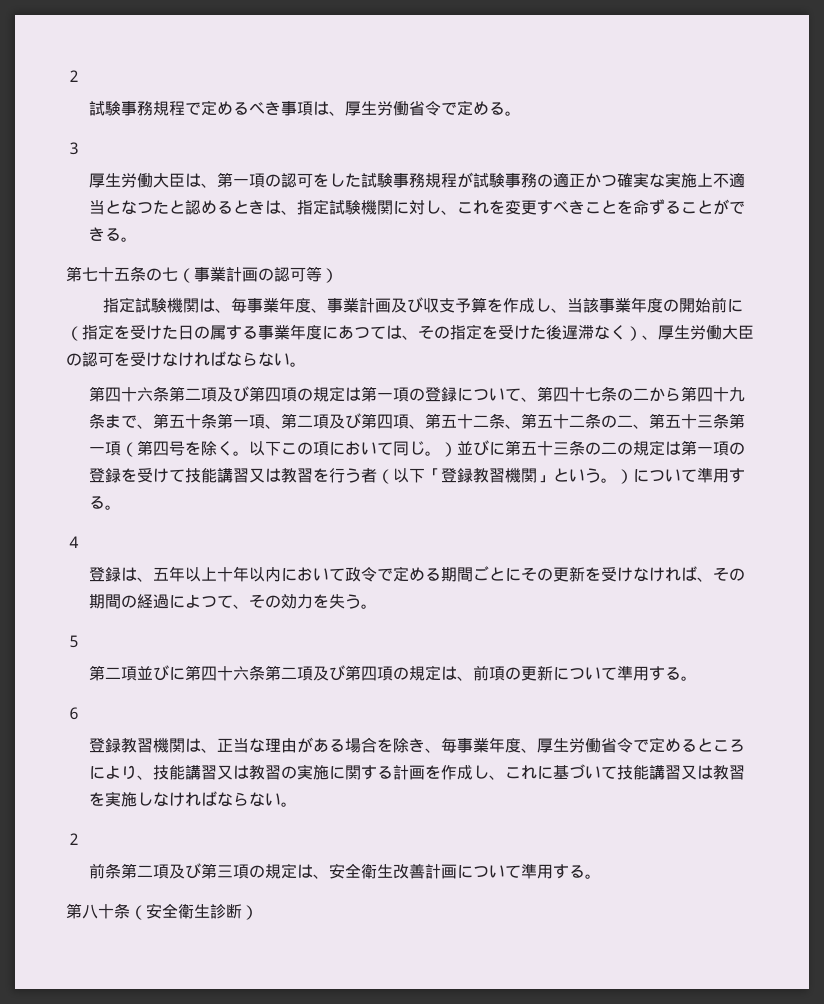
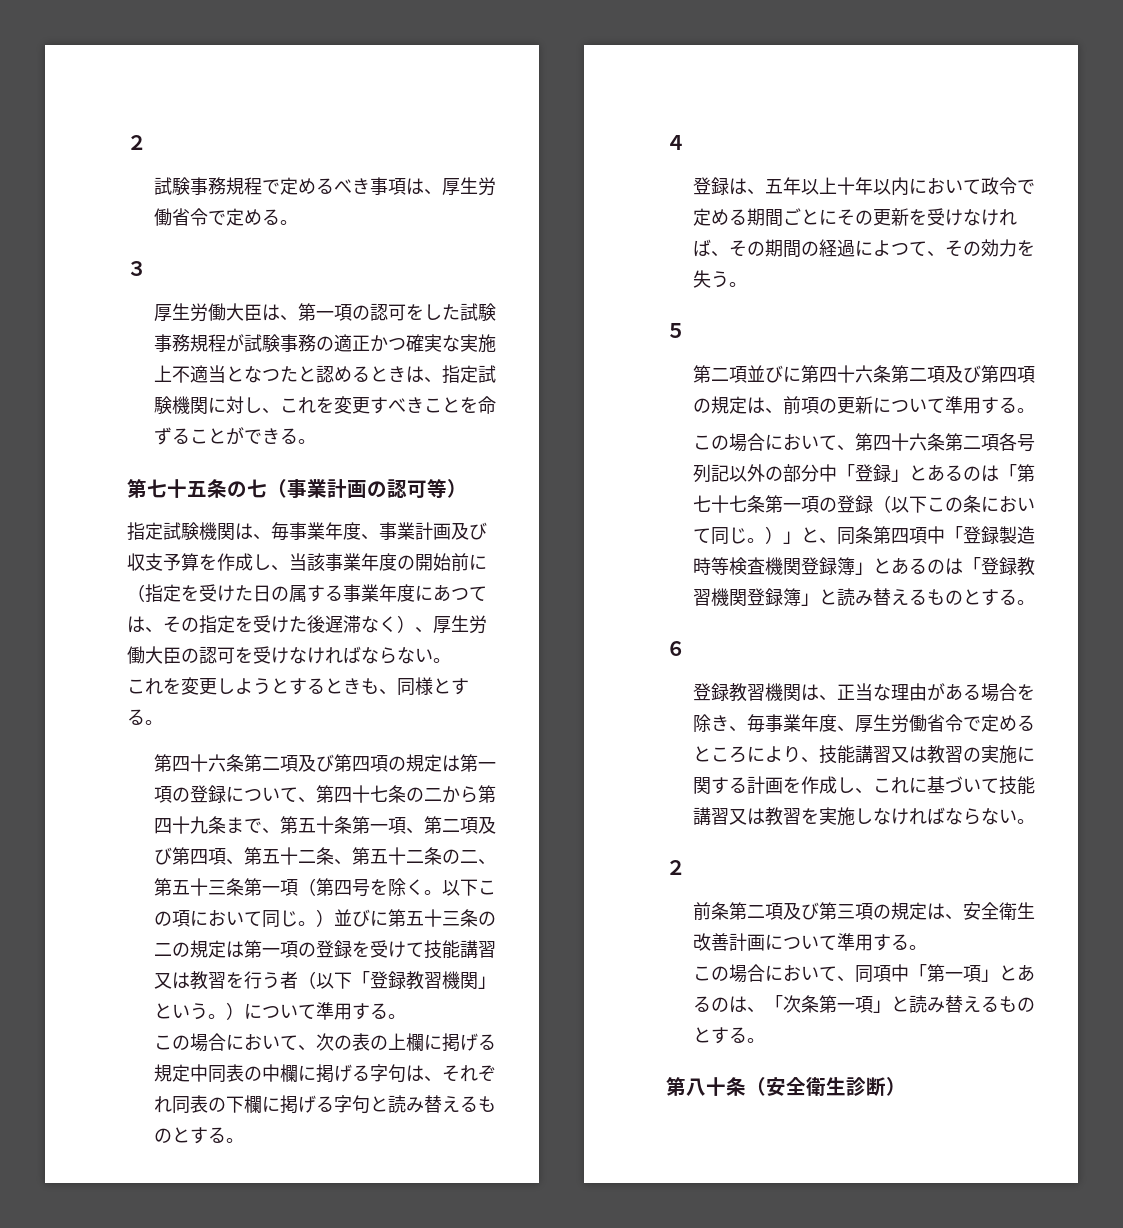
(306, 364) none -> [127,677,469,696] [127,709,163,725] // これを変更しようとするときも、同様とする。
(122, 507) none -> [153,1033,496,1052] [153,1064,496,1083] [153,1095,496,1114] [153,1127,244,1144] // この場合において、次の表の上欄に掲げる規定中同表の中欄に掲げる字句は、それぞれ同表の下欄に掲げる字句と読み替えるものとする。
(698, 678) none -> [692,433,1035,452] [692,464,1035,483] [692,495,1035,513] [692,526,1035,545] [692,557,1035,576] [692,588,1035,606] // この場合において、第四十六条第二項各号列記以外の部分中「登録」とあるのは「第七十七条第一項の登録（以下この条において同じ。）」と、同条第四項中「登録製造時等検査機関登録簿」とあるのは「登録教習機関登録簿」と読み替えるものとする。
(602, 876) none -> [692,964,1035,983] [692,995,1035,1013] [692,1027,765,1044] // この場合において、同項中「第一項」とあるのは、「次条第一項」と読み替えるものとする。

